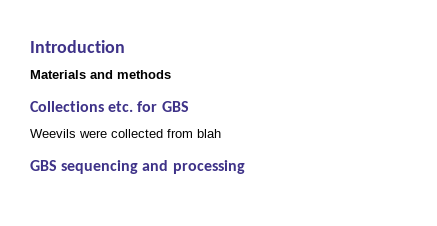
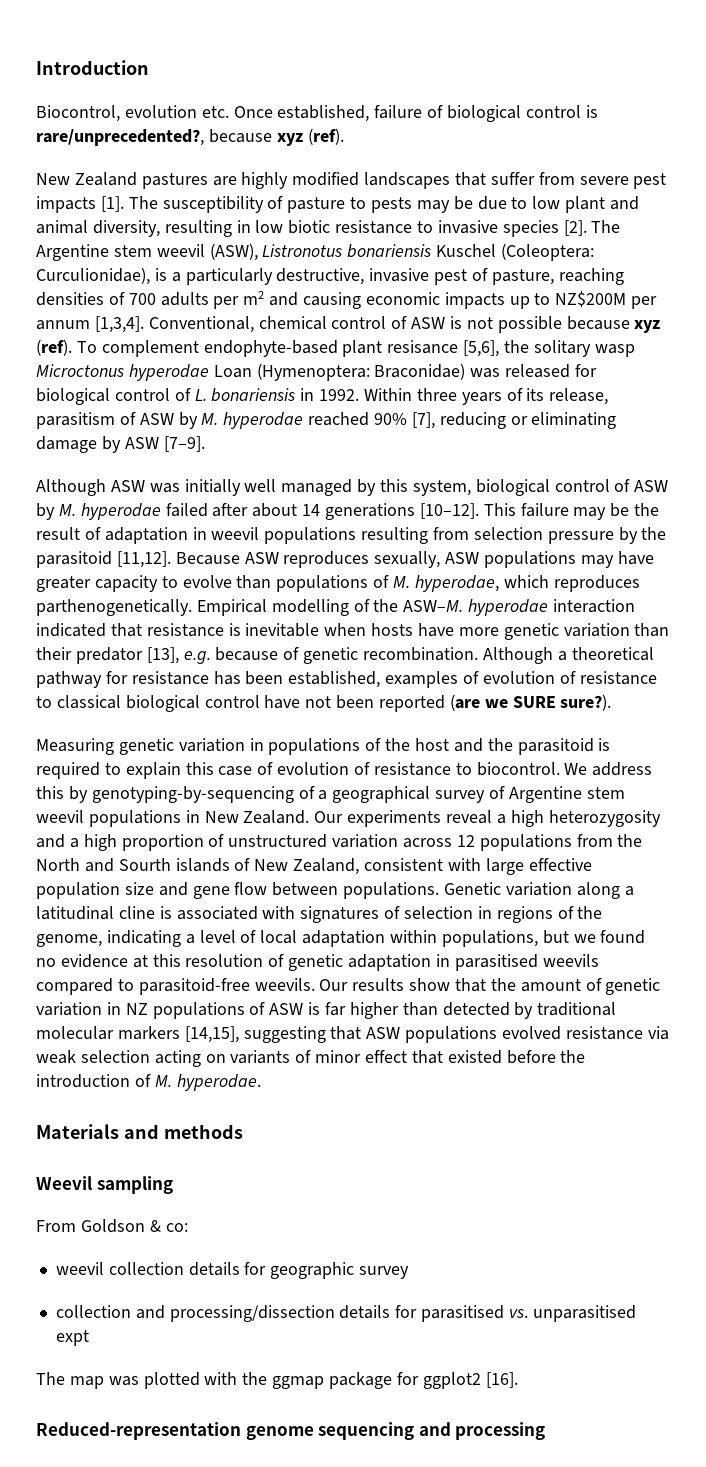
[30,70,171,79] [30,101,189,112] [30,129,221,138] [30,160,57,171] Materials and methods // Collections etc. for GBS // Weevils were collected from blah // GBS -> [36,105,598,122] [36,128,344,146] [36,172,667,189] [36,196,640,213] [36,220,621,237] [36,243,595,261] [36,267,624,285] [36,291,658,309] [36,316,661,333] [36,339,635,357] [36,363,598,381] [36,388,609,405] [36,412,617,429] [36,436,205,453] [36,479,669,496] [36,503,660,520] [36,527,667,544] [36,551,654,568] [36,575,640,592] [36,599,636,616] [36,623,670,640] [36,647,654,664] [36,671,657,688] [36,694,612,712] [36,738,611,755] [36,762,653,779] [36,786,625,803] [36,810,661,827] [36,834,643,851] [36,858,592,875] [36,882,634,899] [36,906,603,923] [36,930,646,947] [36,954,599,971] [36,978,661,995] [36,1002,617,1019] [36,1026,669,1043] [36,1050,586,1067] [36,1074,261,1091] [36,1124,243,1139] [36,1176,173,1194] [36,1219,188,1233] [55,1262,410,1279] [55,1305,636,1322] [55,1330,89,1346] [36,1372,518,1389] [36,1422,314,1440] Biocontrol, evolution etc. Once established, failure of biological control is rare/unprecedented?, because xyz (ref). // New Zealand pastures are highly modified landscapes that suffer from severe pest impacts [1]. The susceptibility of pasture to pests may be due to low plant and animal diversity, resulting in low biotic resistance to invasive species [2]. The Argentine stem weevil (ASW), Listronotus bonariensis Kuschel (Coleoptera: Curculionidae), is a particularly destructive, invasive pest of pasture, reaching densities of 700 adults per m2 and causing economic impacts up to NZ$200M per annum [1,3,4]. Conventional, chemical control of ASW is not possible because xyz (ref). To complement endophyte-based plant resisance [5,6], the solitary wasp Microctonus hyperodae Loan (Hymenoptera: Braconidae) was released for biological control of L. bonariensis in 1992. Within three years of its release, parasitism of ASW by M. hyperodae reached 90% [7], reducing or eliminating damage by ASW [7–9]. // Although ASW was initially well managed by this system, biological control of ASW by M. hyperodae failed after about 14 generations [10–12]. This failure may be the result of adaptation in weevil populations resulting from selection pressure by the parasitoid [11,12]. Because ASW reproduces sexually, ASW populations may have greater capacity to evolve than populations of M. hyperodae, which reproduces parthenogenetically. Empirical modelling of the ASW–M. hyperodae interaction indicated that resistance is inevitable when hosts have more genetic variation than their predator [13], e.g. because of genetic recombination. Although a theoretical pathway for resistance has been established, examples of evolution of resistance to classical biological control have not been reported (are we SURE sure?). // Measuring genetic variation in populations of the host and the parasitoid is required to explain this case of evolution of resistance to biocontrol. We address this by genotyping-by-sequencing of a geographical survey of Argentine stem weevil populations in New Zealand. Our experiments reveal a high heterozygosity and a high proportion of unstructured variation across 12 populations from the North and Sourth islands of New Zealand, consistent with large effective population size and gene flow between populations. Genetic variation along a latitudinal cline is associated with signatures of selection in regions of the genome, indicating a level of local adaptation within populations, but we found no evidence at this resolution of genetic adaptation in parasitised weevils compared to parasitoid-free weevils. Our results show that the amount of genetic variation in NZ populations of ASW is far higher than detected by traditional molecular markers [14,15], suggesting that ASW populations evolved resistance via weak selection acting on variants of minor effect that existed before the introduction of M. hyperodae. // Materials and methods // Weevil sampling // From Goldson & co: // weevil collection details for geographic survey // collection and processing/dissection details for parasitised vs. unparasitised expt // The map was plotted with the ggmap package for ggplot2 [16]. // Reduced-representation genome

